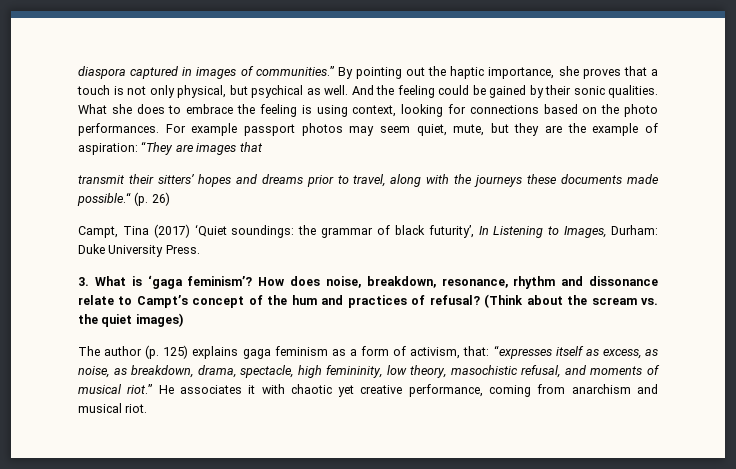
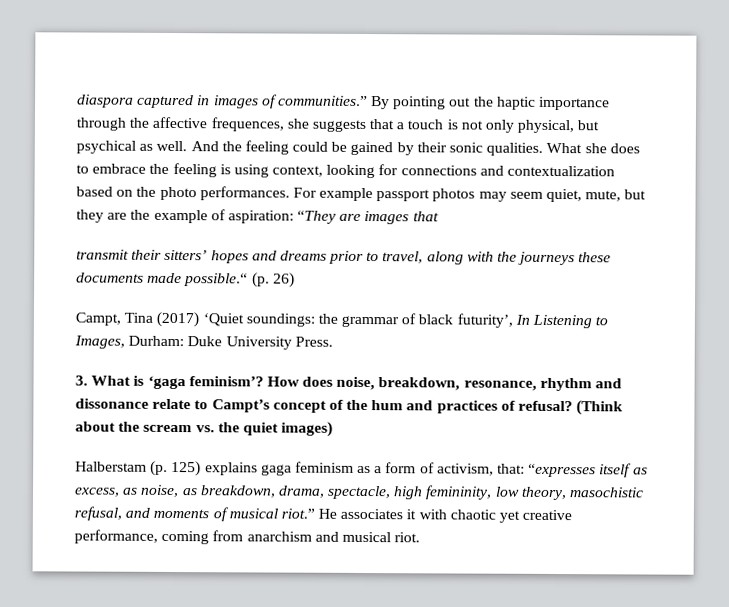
[488,66,621,79] importance, she proves -> [539,96,611,111] [76,116,366,133] importance through the affective frequences, she suggests
(539, 109) none -> [479,165,616,177] and contextualization
[78,346,143,356] The author -> [75,461,147,472] Halberstam

